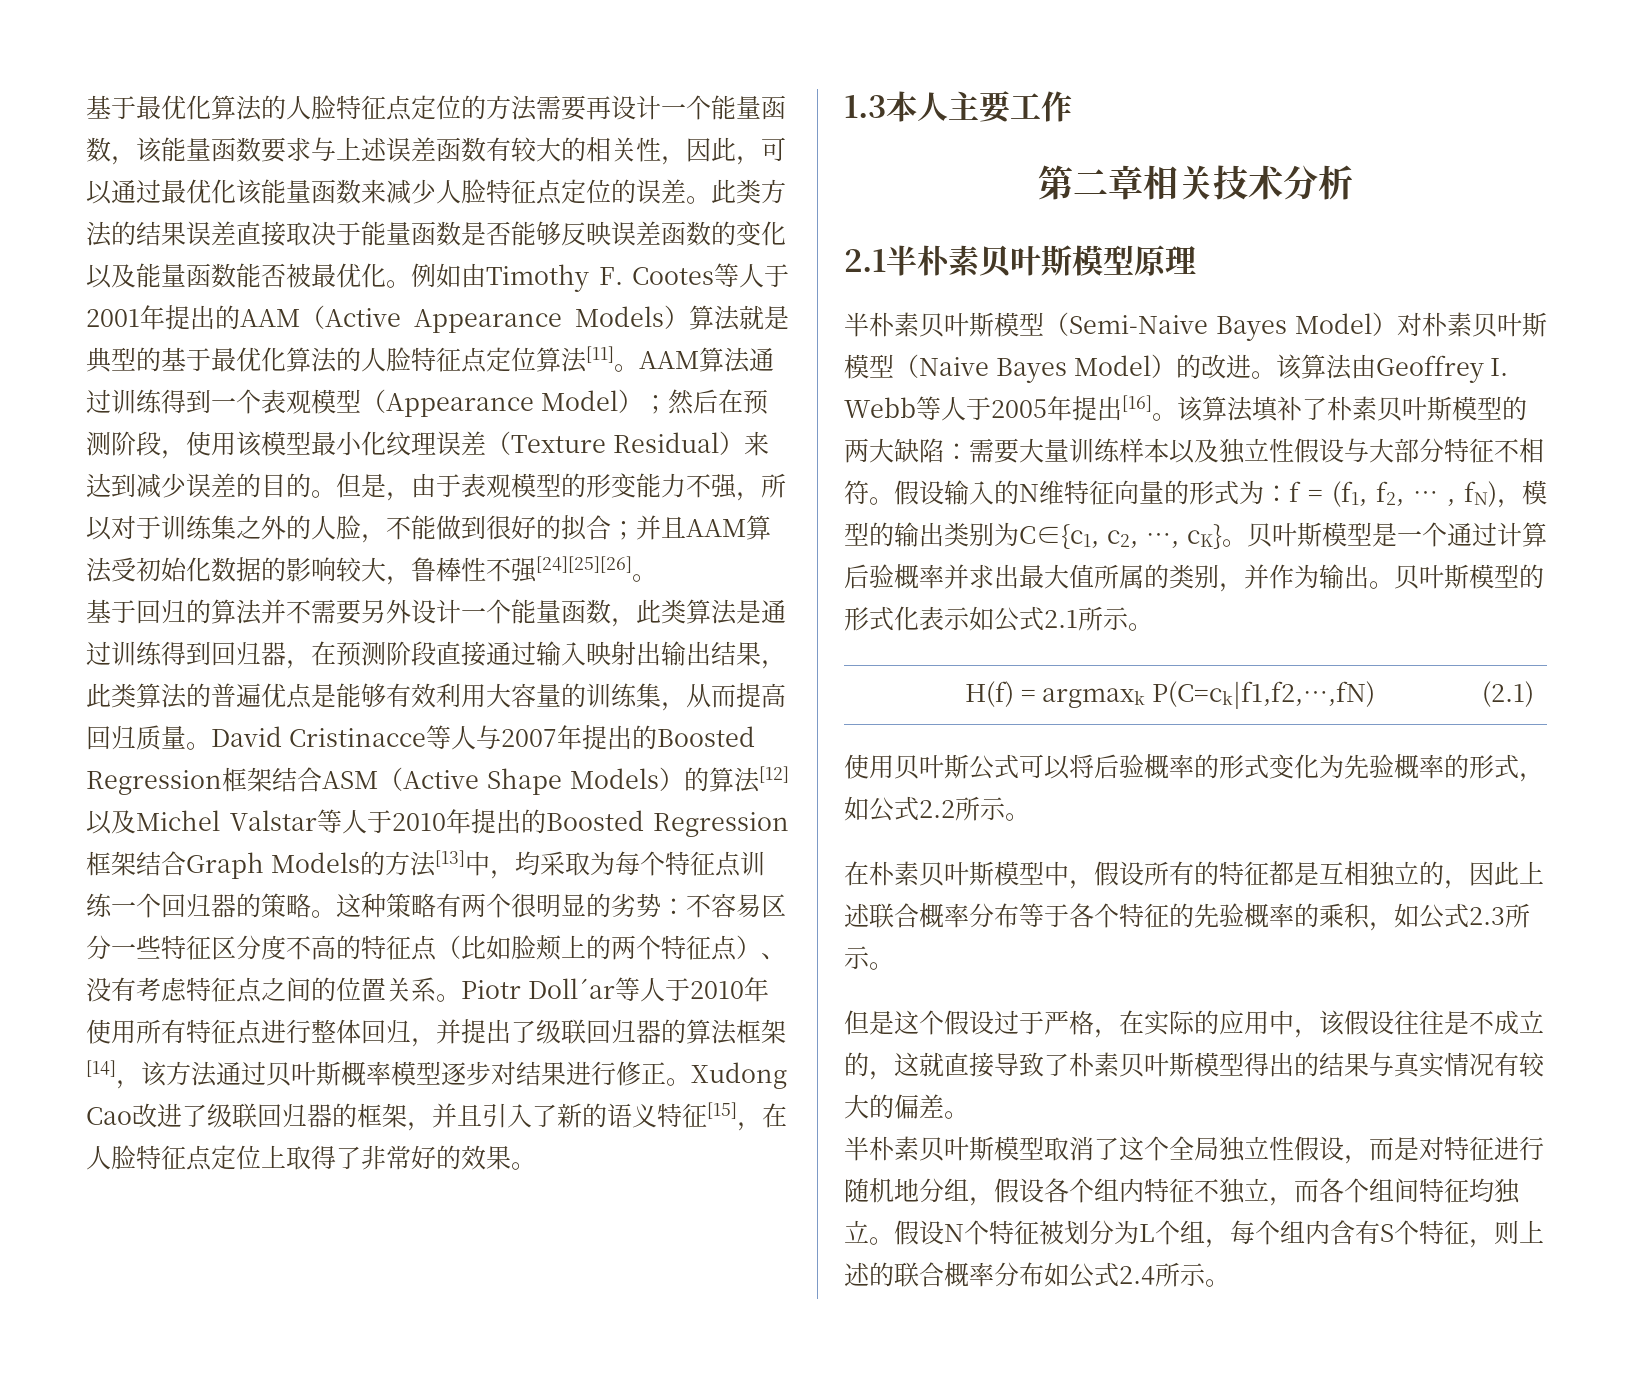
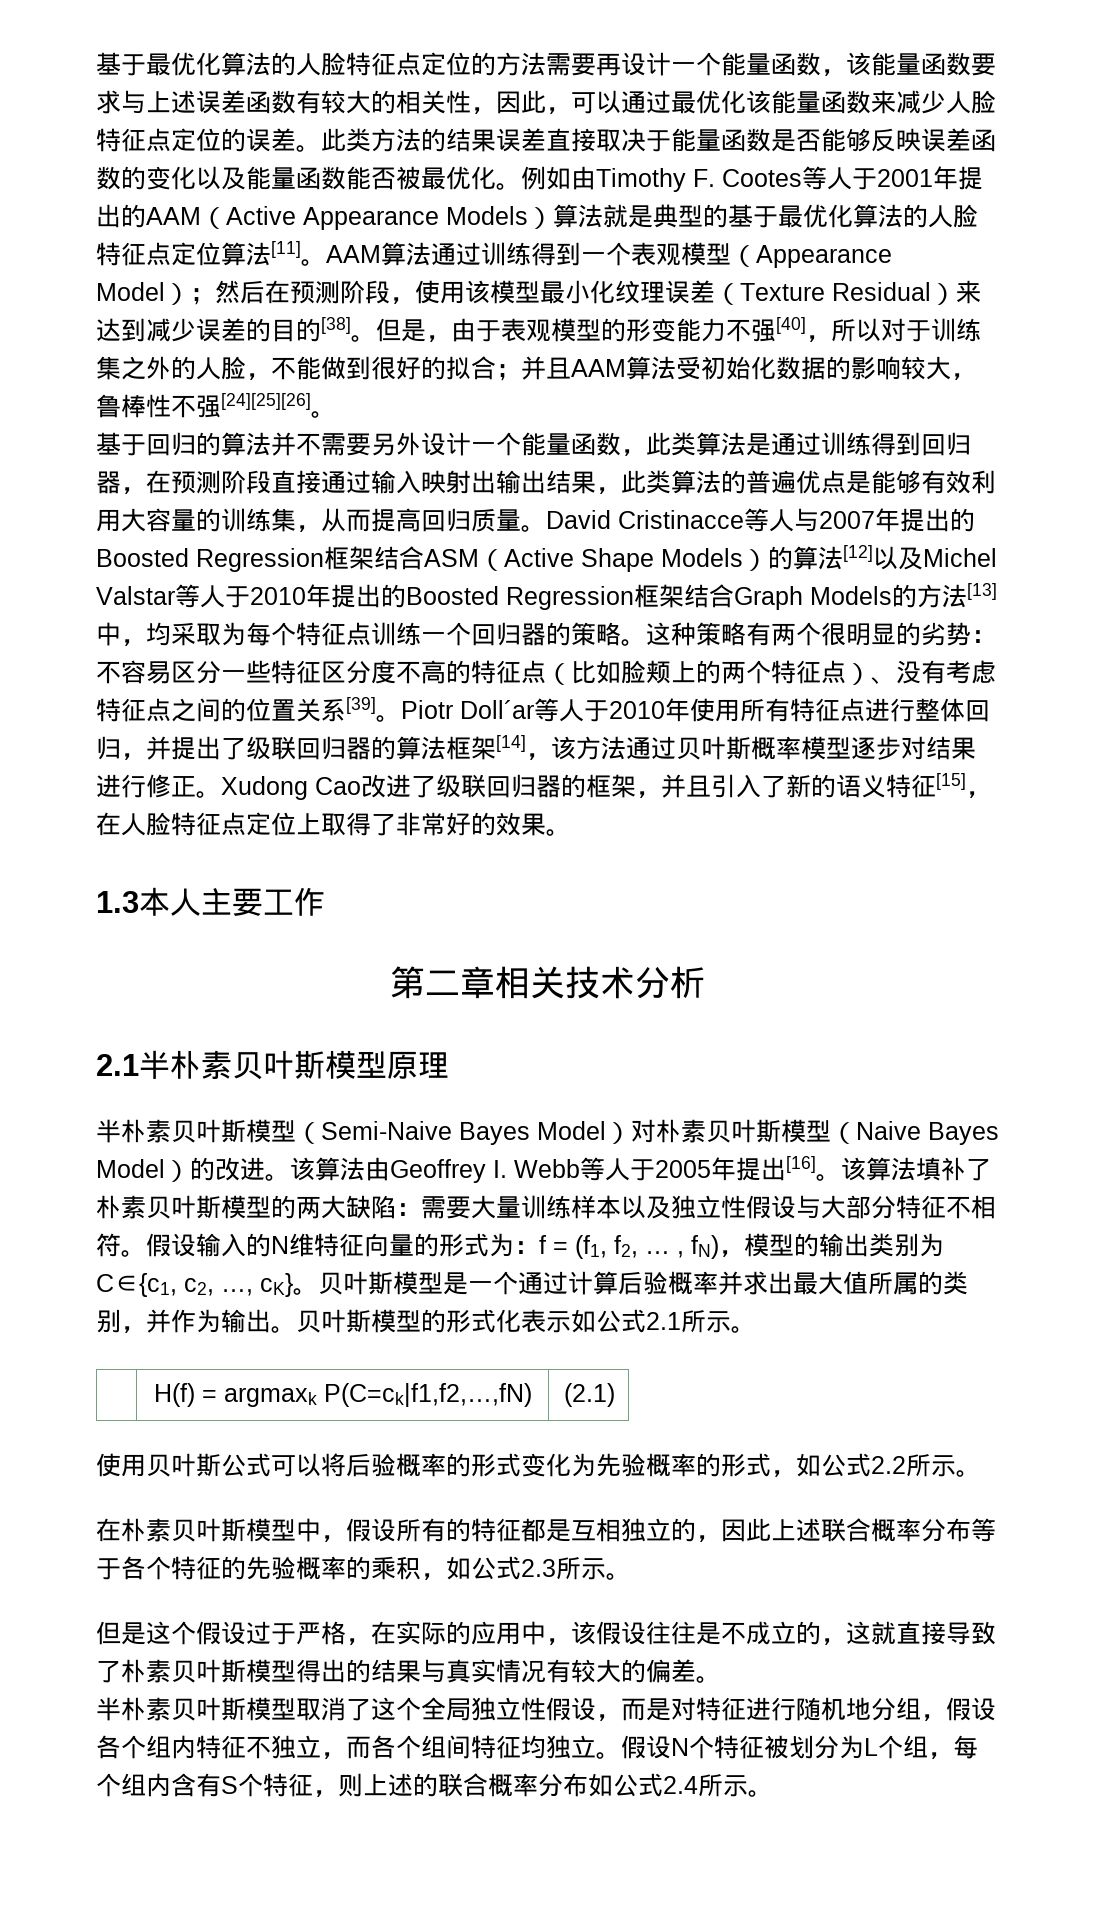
(311, 485) none -> [321,317,351,334] [38]
(737, 486) none -> [776,317,806,334] [40]
(436, 989) none -> [346,697,376,714] [39]

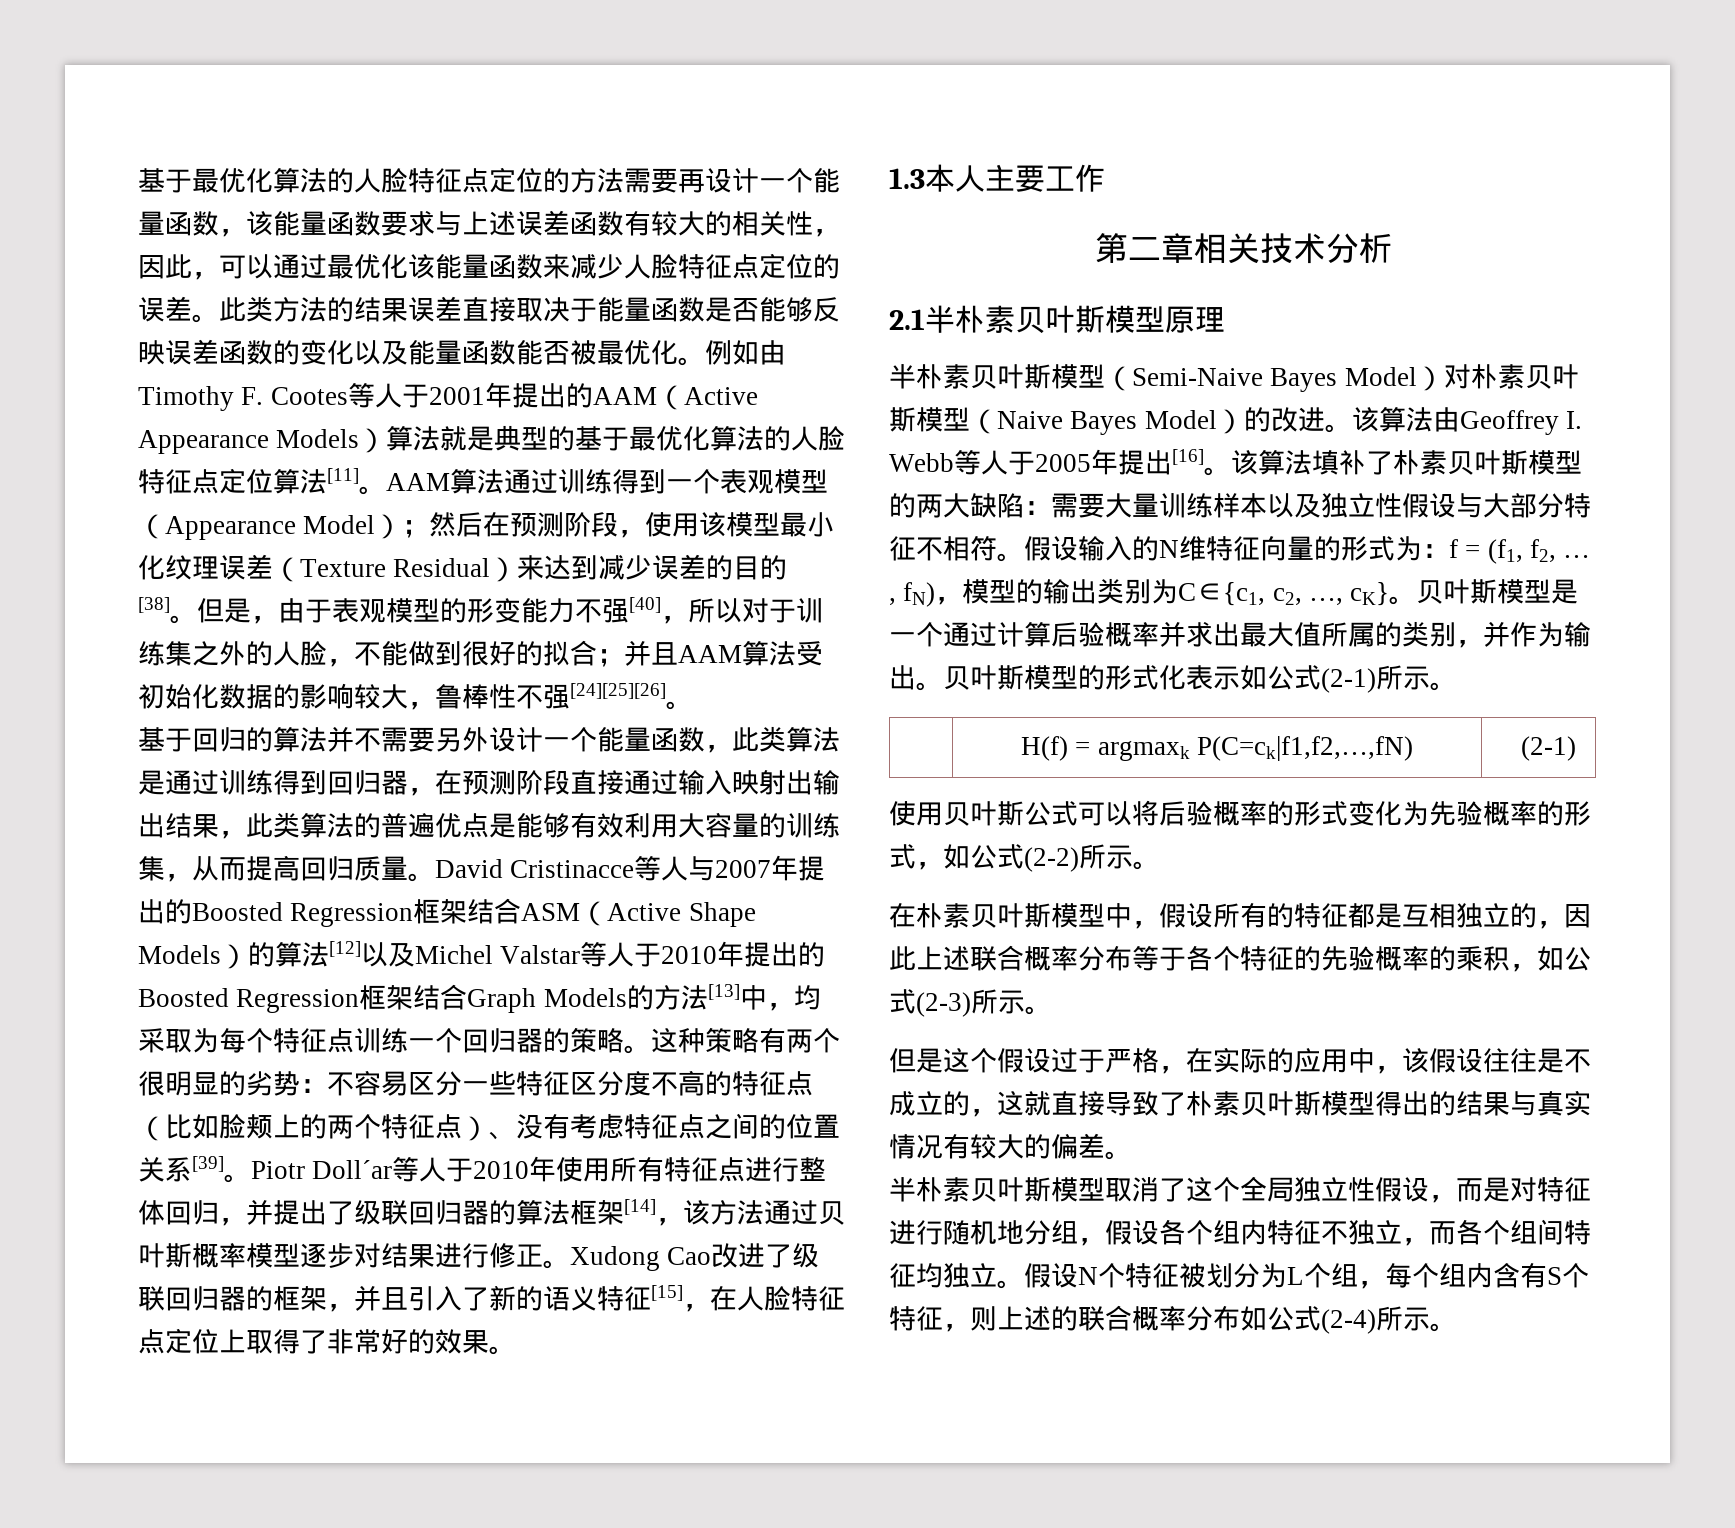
[646,1312,681,1330] 2.1 -> [1321,668,1376,693] (2-1)
[564,1383,616,1407] (2.1) -> [1521,736,1577,761] (2-1)
[871,1456,906,1474] 2.2 -> [1024,847,1079,872] (2-2)
[521,1559,556,1577] 2.3 -> [916,992,971,1017] (2-3)
[663,1776,698,1794] 2.4 -> [1321,1309,1376,1334] (2-4)

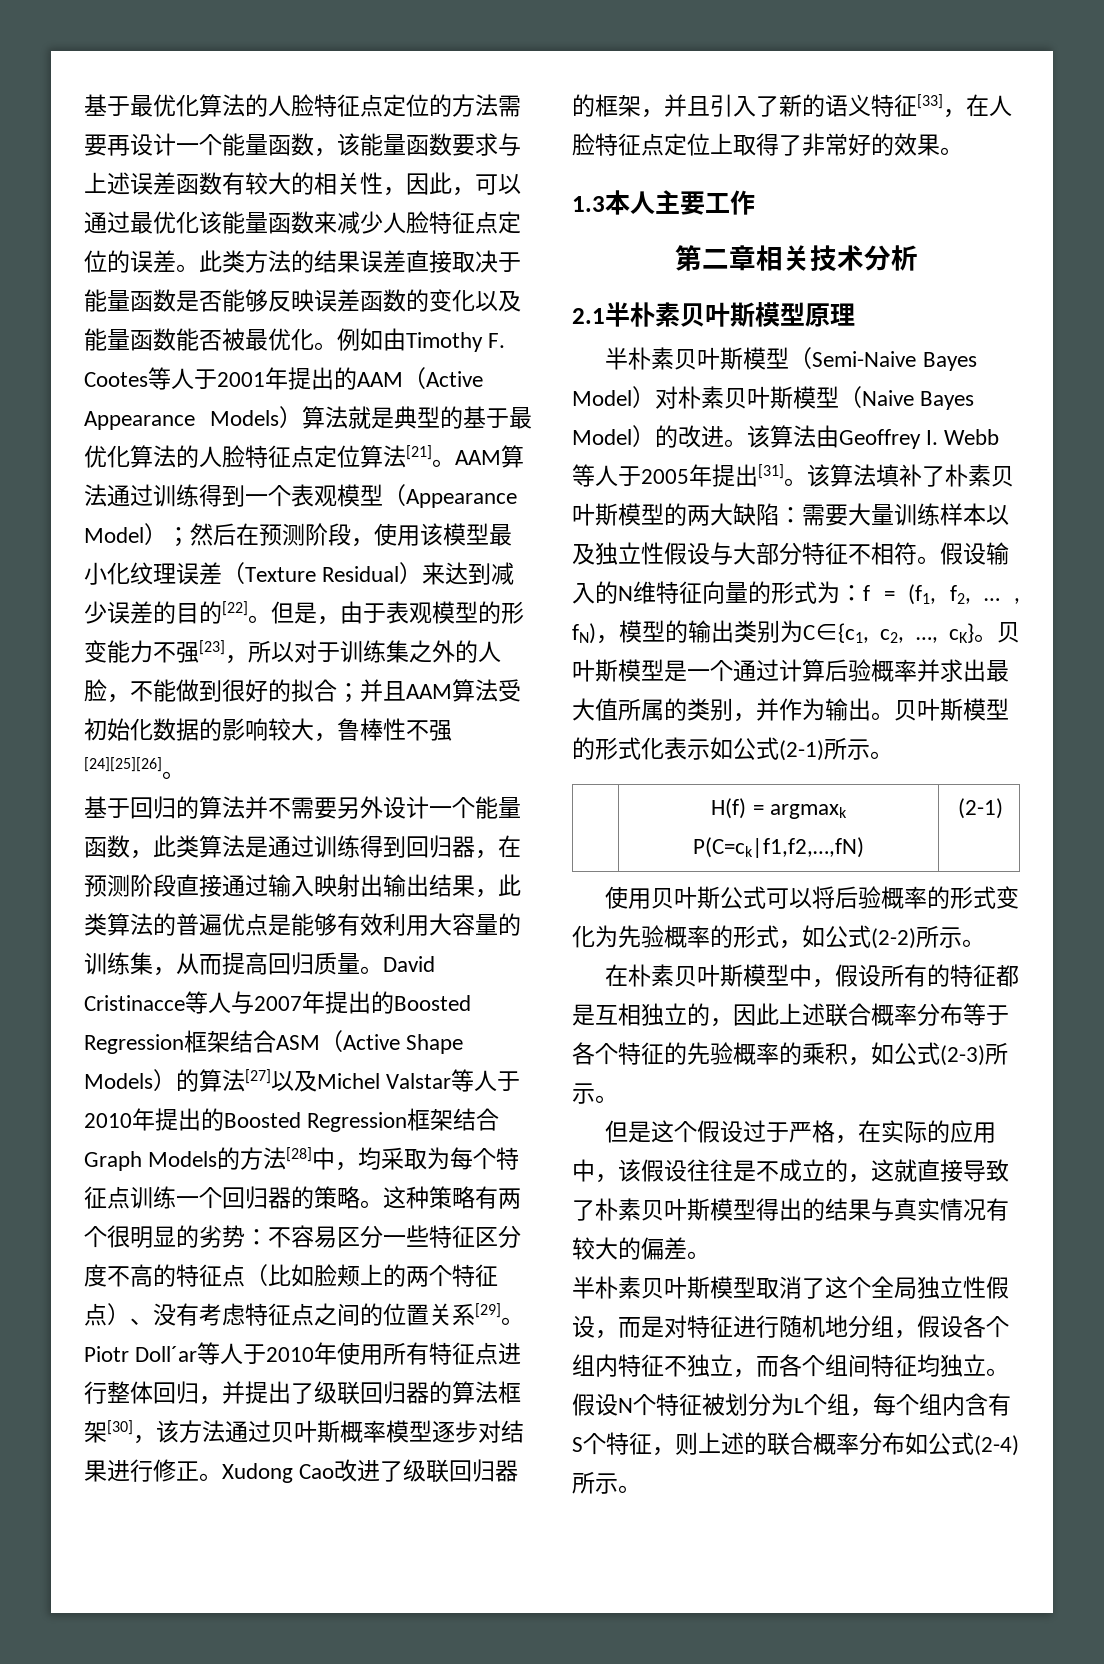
[327,468,359,484] [11] -> [406,445,432,460] [21]
[138,597,170,613] [38] -> [222,601,248,616] [22]
[629,597,661,613] [40] -> [199,640,225,655] [23]
[329,941,361,957] [12] -> [245,1069,271,1084] [27]
[707,984,740,1000] [13] -> [286,1147,313,1162] [28]
[192,1156,224,1172] [39] -> [475,1303,501,1318] [29]
[624,1199,656,1215] [14] -> [107,1420,133,1435] [30]
[651,1285,683,1301] [15] -> [917,94,943,109] [33]
[1172,449,1204,465] [16] -> [758,464,784,479] [31]

